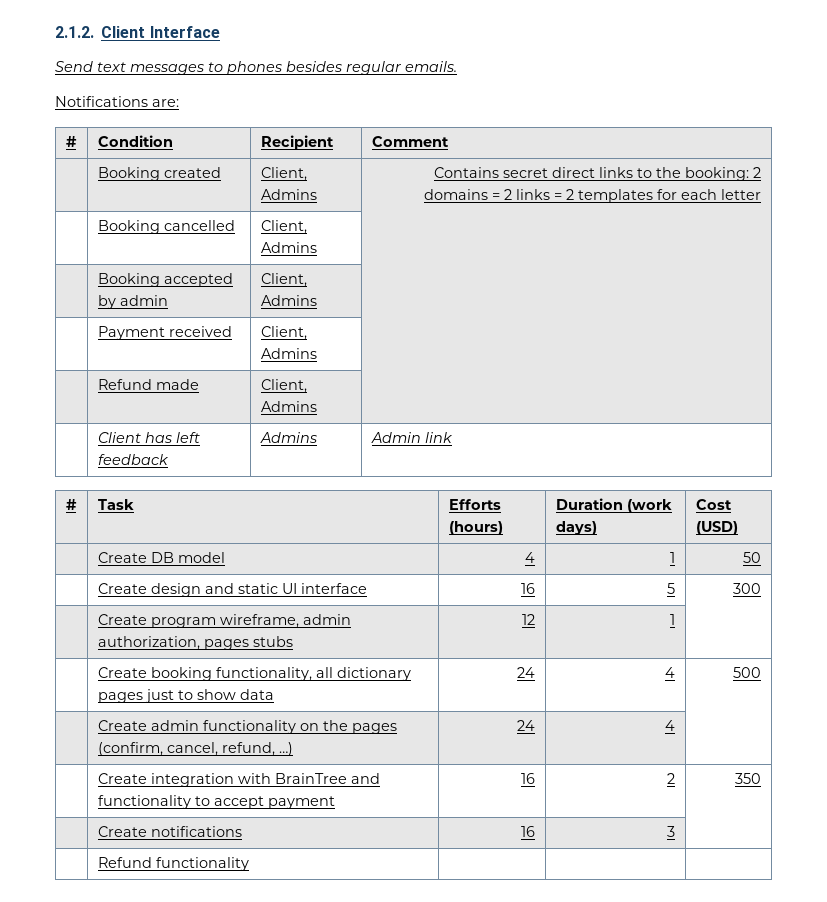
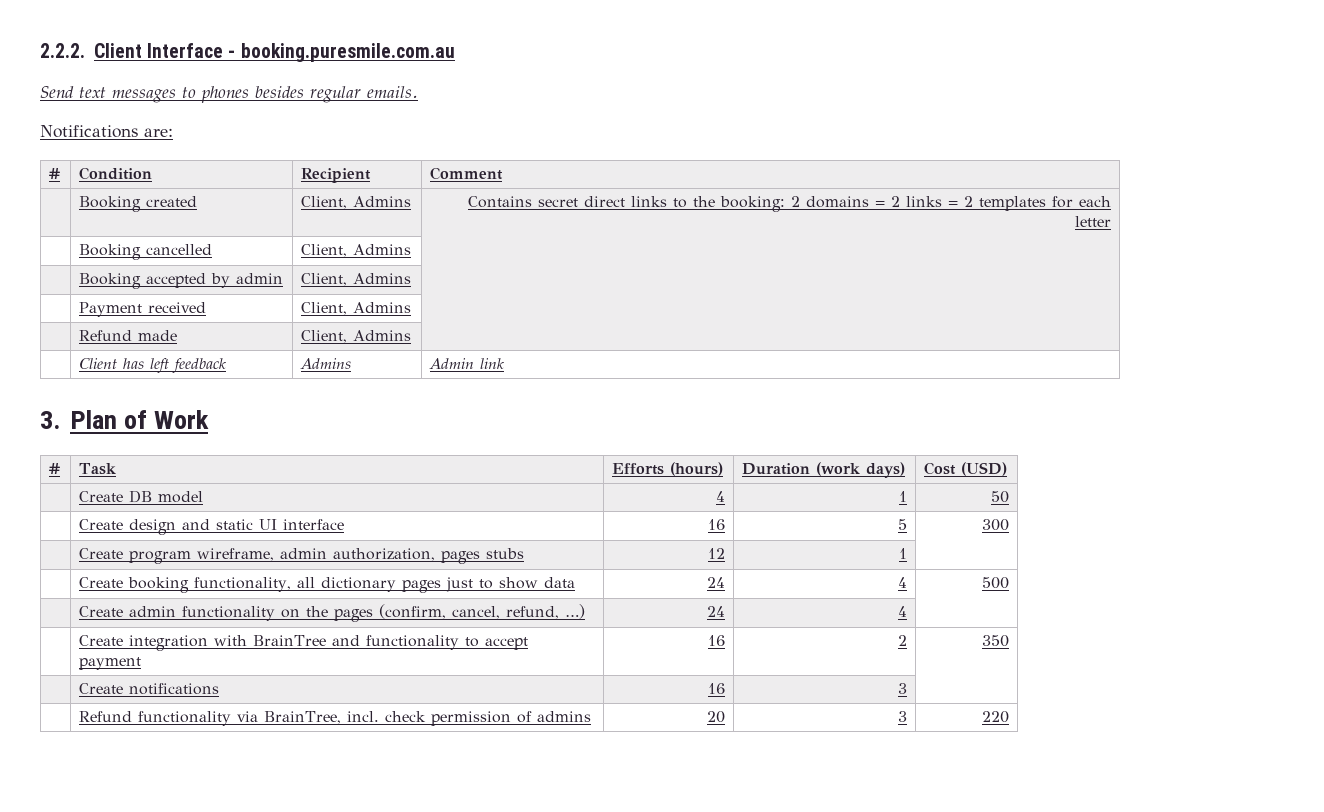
[55,26,94,38] 2.1.2. -> [40,43,85,58] 2.2.2.
(220, 32) none -> [228,43,455,62] - booking.puresmile.com.au
(453, 437) none -> [40,410,210,429] // 3. Plan of Work
(249, 864) | | | -> [237,711,592,726] [706,711,725,723] [897,711,907,722] [981,711,1009,723] via BrainTree, incl. check permission of admins | 20 | 3 | 220

